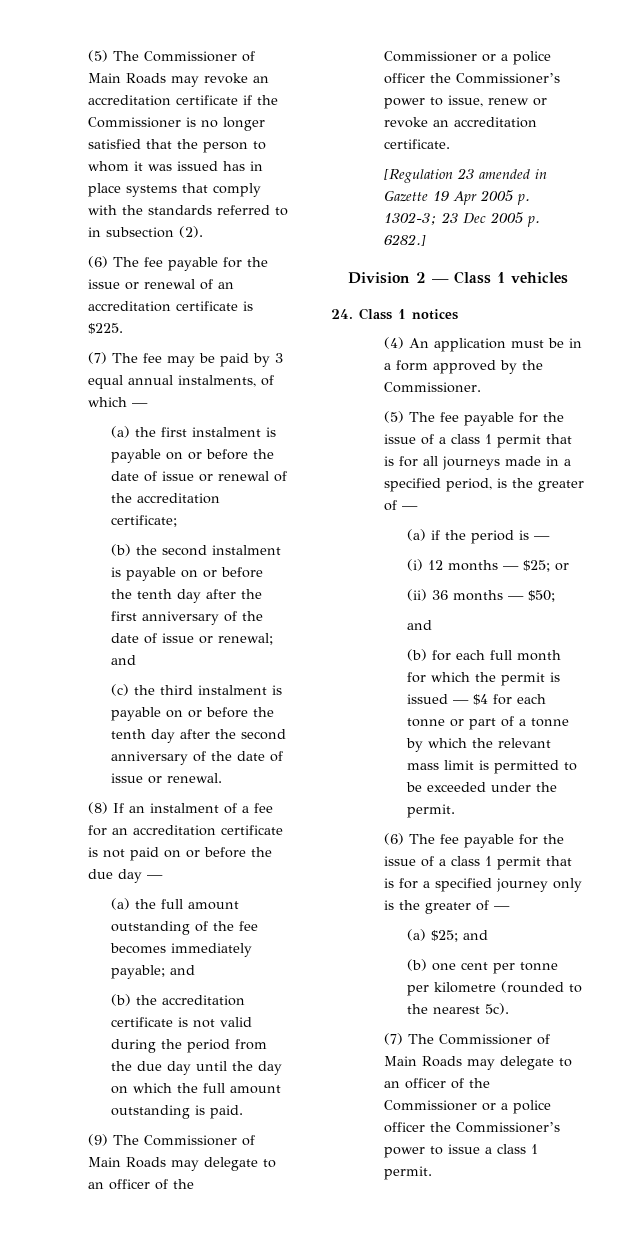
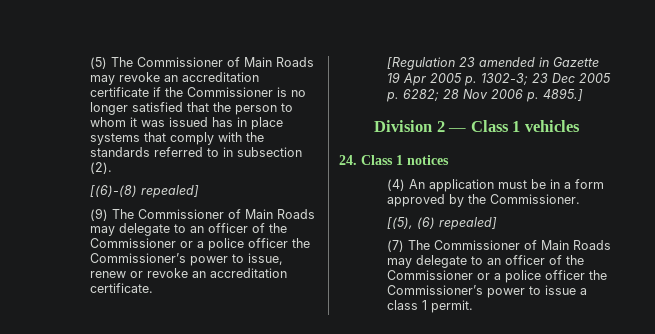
[88,256,269,271] [88,279,235,290] [88,301,254,312] [88,323,124,334] [88,352,284,367] [88,375,275,389] [88,397,149,407] [111,426,277,438] [111,449,275,463] [111,471,288,482] [111,493,221,504] [111,515,178,527] [111,544,282,556] [111,567,264,581] [111,589,263,603] [111,611,264,625] [111,633,274,645] [111,655,137,665] [111,684,283,696] [111,707,275,721] [111,729,287,743] [111,751,284,765] [111,773,223,784] [88,802,274,814] [88,825,284,836] [88,847,273,861] [88,869,164,883] [111,898,240,910] [111,921,259,935] [110,943,253,957] [111,965,196,979] [111,994,246,1006] [111,1017,253,1028] [111,1039,268,1053] [111,1061,283,1075] [111,1083,282,1094] [111,1105,244,1119] (6) The fee payable for the issue or renewal of an accreditation certificate is $225. // (7) The fee may be paid by 3 equal annual instalments, of which — // (a) the first instalment is payable on or before the date of issue or renewal of the accreditation certificate; // (b) the second instalment is payable on or before the tenth day after the first anniversary of the date of issue or renewal; and // (c) the third instalment is payable on or before the tenth day after the second anniversary of the date of issue or renewal. // (8) If an instalment of a fee for an accreditation certificate is not paid on or before the due day — // (a) the full amount outstanding of the fee becomes immediately payable; and // (b) the accreditation certificate is not valid during the period from the due day until the day on which the full amount outstanding is paid. -> [90,185,200,198] [(6)-(8) repealed]
[384,234,427,246] 6282.] -> [403,88,584,102] 6282; 28 Nov 2006 p. 4895.]
[384,411,565,426] [384,434,573,448] [384,456,572,470] [384,478,585,492] [384,500,419,511] [407,529,551,544] [407,559,570,572] [407,589,556,602] [407,620,433,630] [407,649,562,661] [407,672,561,686] [407,694,547,705] [407,716,570,730] [406,738,552,752] [407,760,578,774] [406,782,558,792] [407,804,456,818] [384,833,565,848] [384,856,573,870] [384,878,583,892] [384,900,511,914] [407,929,489,942] [407,959,559,974] [407,981,583,996] [407,1003,510,1015] (5) The fee payable for the issue of a class 1 permit that is for all journeys made in a specified period, is the greater of — // (a) if the period is — // (i) 12 months — $25; or // (ii) 36 months — $50; // and // (b) for each full month for which the permit is issued — $4 for each tonne or part of a tonne by which the relevant mass limit is permitted to be exceeded under the permit. // (6) The fee payable for the issue of a class 1 permit that is for a specified journey only is the greater of — // (a) $25; and // (b) one cent per tonne per kilometre (rounded to the nearest 5c). -> [387,217,498,230] [(5), (6) repealed]

